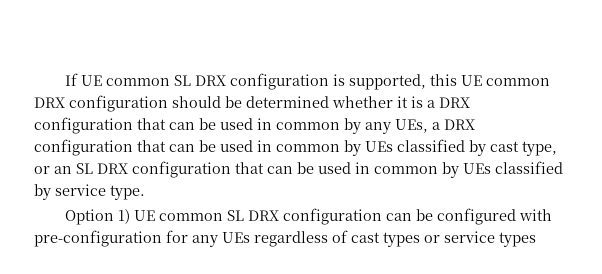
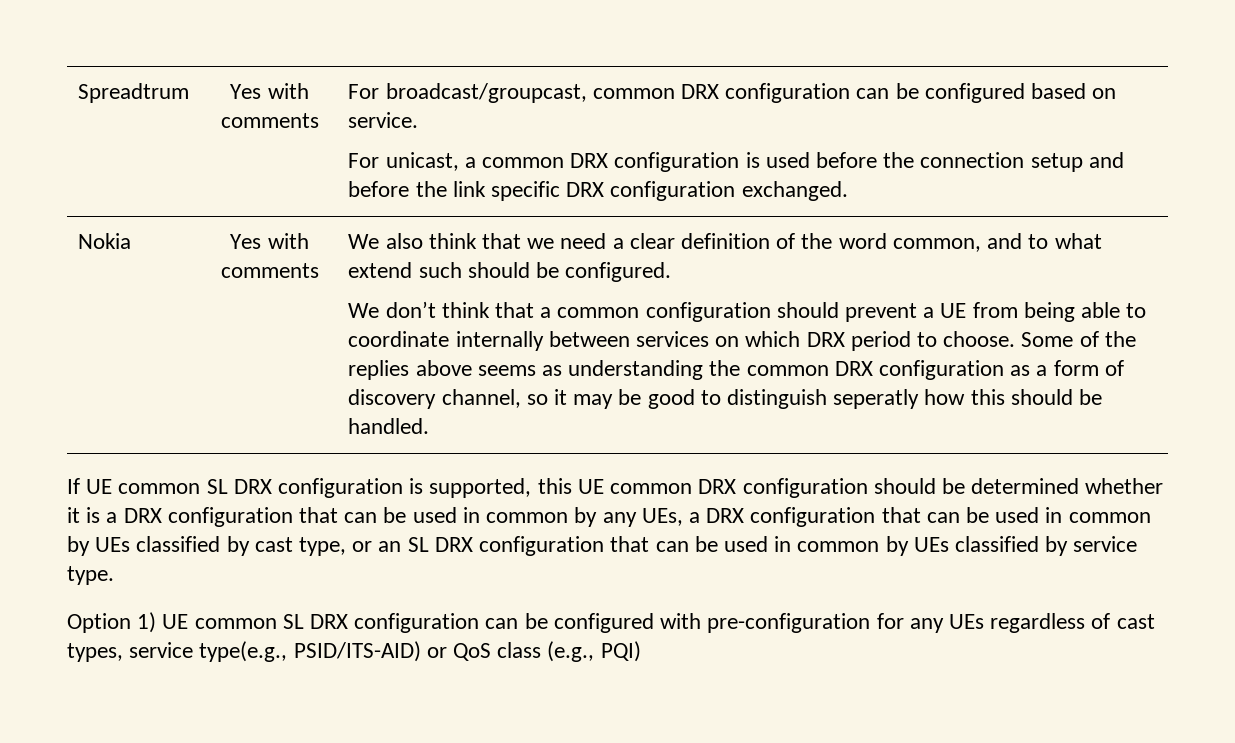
(65, 79) none -> [78,83,190,103] [230,83,309,99] [220,113,319,128] [348,83,1117,103] [348,112,419,128] [348,152,1124,172] [348,181,848,201] [78,233,132,249] [230,233,309,249] [220,263,319,278] [348,233,1102,252] [348,262,672,282] [348,301,1147,322] [348,331,1136,351] [348,360,1124,380] [348,389,1103,409] [348,418,430,434] Spreadtrum | Yes with comments | For broadcast/groupcast, common DRX configuration can be configured based on service. // For unicast, a common DRX configuration is used before the connection setup and before the link specific DRX configuration exchanged. // Nokia | Yes with comments | We also think that we need a clear definition of the word common, and to what extend such should be configured. // We don’t think that a common configuration should prevent a UE from being able to coordinate internally between services on which DRX period to choose. Some of the replies above seems as understanding the common DRX configuration as a form of discovery channel, so it may be good to distinguish seperatly how this should be handled. //
[383,231,536,247] types or service types -> [67,641,641,662] types, service type(e.g., PSID/ITS-AID) or QoS class (e.g., PQI)

